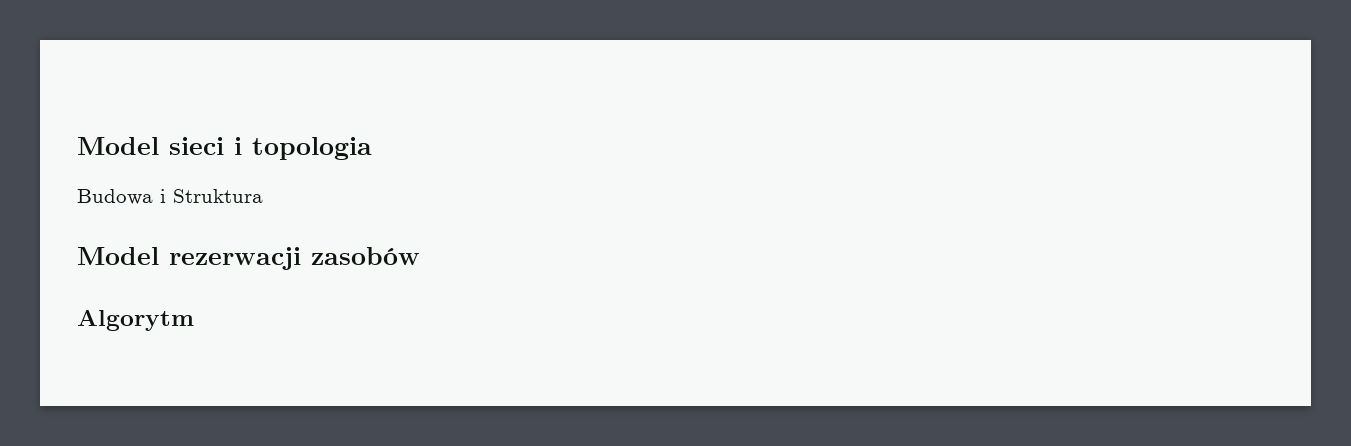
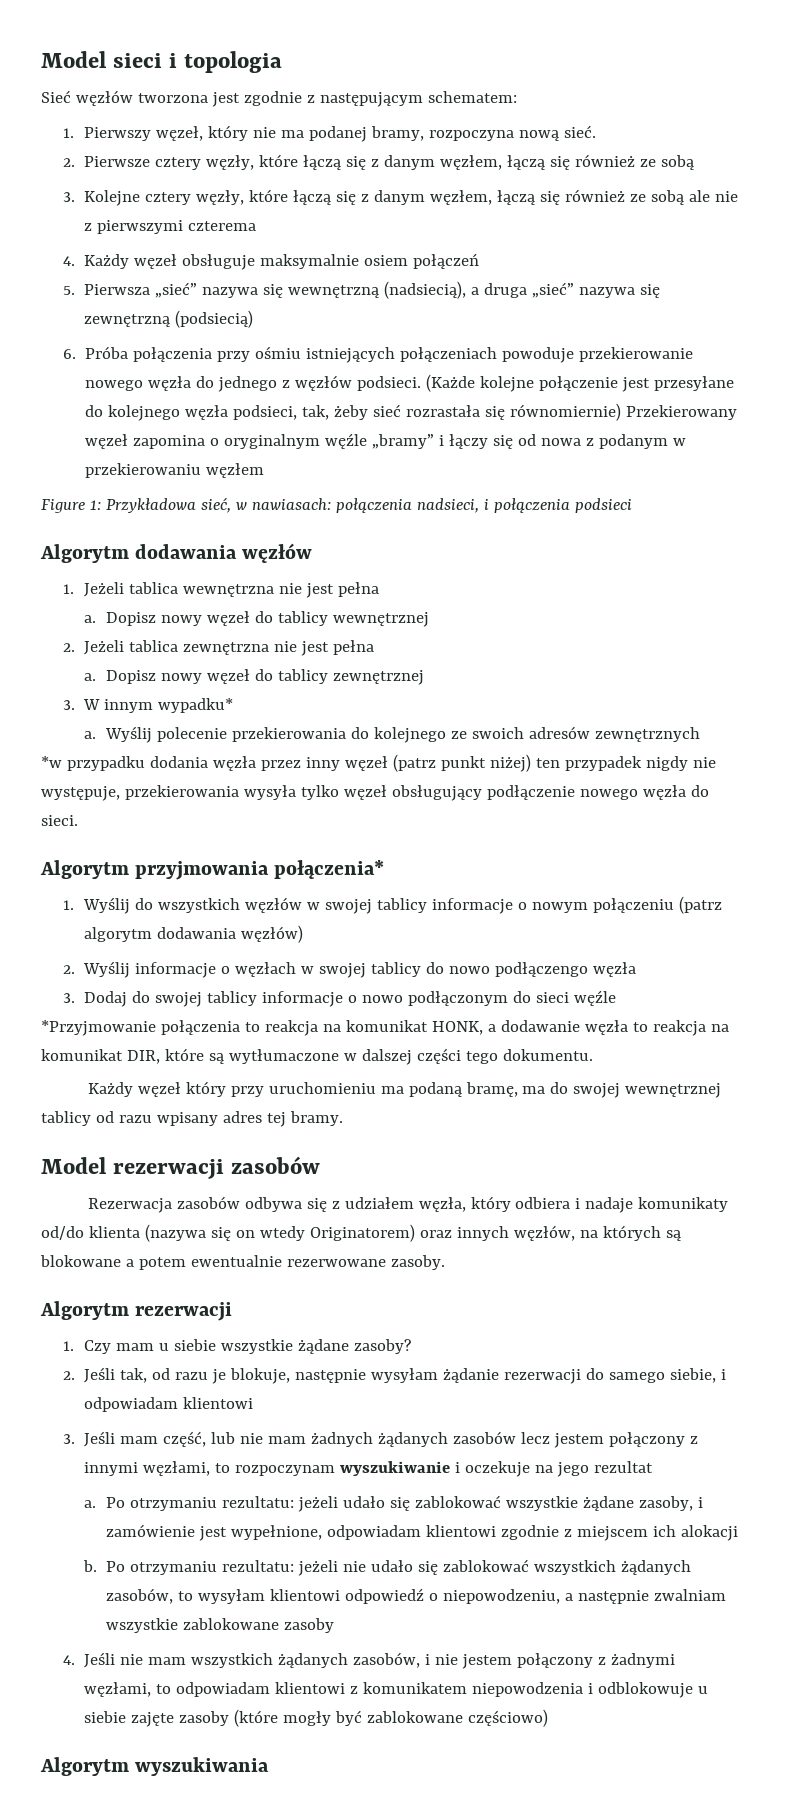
[77,189,263,205] [77,247,420,270] [77,309,194,331] Budowa i Struktura // Model rezerwacji zasobów // Algorytm -> [41,90,517,107] [62,125,597,142] [62,154,695,170] [62,189,739,206] [84,220,257,234] [62,253,480,270] [62,281,661,299] [84,310,254,328] [62,346,693,363] [84,374,734,392] [84,403,737,421] [84,433,686,449] [84,463,264,478] [41,497,632,513] [40,543,313,563] [62,582,380,598] [84,611,429,627] [62,640,375,656] [84,669,424,685] [62,698,234,713] [84,726,700,743] [41,754,716,772] [41,785,709,801] [41,815,78,826] [40,860,385,880] [62,896,723,914] [84,925,304,943] [62,961,637,978] [62,990,617,1007] [41,1020,729,1036] [41,1048,593,1065] [87,1081,722,1098] [41,1111,343,1127] [41,1156,321,1179] [87,1196,729,1213] [41,1224,681,1242] [40,1255,445,1270] [40,1301,233,1321] [62,1339,412,1354] [62,1367,727,1384] [84,1397,254,1412] [62,1431,699,1448] [84,1461,654,1477] [84,1495,703,1512] [105,1524,738,1541] [83,1559,692,1576] [106,1588,727,1604] [106,1618,335,1633] [62,1652,676,1669] [84,1682,709,1698] [84,1709,549,1727] [40,1757,270,1776] Sieć węzłów tworzona jest zgodnie z następującym schematem: // 1. Pierwszy węzeł, który nie ma podanej bramy, rozpoczyna nową sieć. // 2. Pierwsze cztery węzły, które łączą się z danym węzłem, łączą się również ze sobą // 3. Kolejne cztery węzły, które łączą się z danym węzłem, łączą się również ze sobą ale nie z pierwszymi czterema // 4. Każdy węzeł obsługuje maksymalnie osiem połączeń // 5. Pierwsza „sieć” nazywa się wewnętrzną (nadsiecią), a druga „sieć” nazywa się zewnętrzną (podsiecią) // 6. Próba połączenia przy ośmiu istniejących połączeniach powoduje przekierowanie nowego węzła do jednego z węzłów podsieci. (Każde kolejne połączenie jest przesyłane do kolejnego węzła podsieci, tak, żeby sieć rozrastała się równomiernie) Przekierowany węzeł zapomina o oryginalnym węźle „bramy” i łączy się od nowa z podanym w przekierowaniu węzłem // Figure 1: Przykładowa sieć, w nawiasach: połączenia nadsieci, i połączenia podsieci // Algorytm dodawania węzłów // 1. Jeżeli tablica wewnętrzna nie jest pełna // a. Dopisz nowy węzeł do tablicy wewnętrznej // 2. Jeżeli tablica zewnętrzna nie jest pełna // a. Dopisz nowy węzeł do tablicy zewnętrznej // 3. W innym wypadku* // a. Wyślij polecenie przekierowania do kolejnego ze swoich adresów zewnętrznych // *w przypadku dodania węzła przez inny węzeł (patrz punkt niżej) ten przypadek nigdy nie występuje, przekierowania wysyła tylko węzeł obsługujący podłączenie nowego węzła do sieci. // Algorytm przyjmowania połączenia* // 1. Wyślij do wszystkich węzłów w swojej tablicy informacje o nowym połączeniu (patrz algorytm dodawania węzłów) // 2. Wyślij informacje o węzłach w swojej tablicy do nowo podłączengo węzła // 3. Dodaj do swojej tablicy informacje o nowo podłączonym do sieci węźle // *Przyjmowanie połączenia to reakcja na komunikat HONK, a dodawanie węzła to reakcja na komunikat DIR, które są wytłumaczone w dalszej części tego dokumentu. // Każdy węzeł który przy uruchomieniu ma podaną bramę, ma do swojej wewnętrznej tablicy od razu wpisany adres tej bramy. // Model rezerwacji zasobów // Rezerwacja zasobów odbywa się z udziałem węzła, który odbiera i nadaje komunikaty od/do klienta (nazywa się on wtedy Originatorem) oraz innych węzłów, na których są blokowane a potem ewentualnie rezerwowane zasoby. // Algorytm rezerwacji // 1. Czy mam u siebie wszystkie żądane zasoby? // 2. Jeśli tak, od razu je blokuje, następnie wysyłam żądanie rezerwacji do samego siebie, i odpowiadam klientowi // 3. Jeśli mam część, lub nie mam żadnych żądanych zasobów lecz jestem połączony z innymi węzłami, to rozpoczynam wyszukiwanie i oczekuje na jego rezultat // a. Po otrzymaniu rezultatu: jeżeli udało się zablokować wszystkie żądane zasoby, i zamówienie jest wypełnione, odpowiadam klientowi zgodnie z miejscem ich alokacji // b. Po otrzymaniu rezultatu: jeżeli nie udało się zablokować wszystkich żądanych zasobów, to wysyłam klientowi odpowiedź o niepowodzeniu, a następnie zwalniam wszystkie zablokowane zasoby // 4. Jeśli nie mam wszystkich żądanych zasobów, i nie jestem połączony z żadnymi węzłami, to odpowiadam klientowi z komunikatem niepowodzenia i odblokowuje u siebie zajęte zasoby (które mogły być zablokowane częściowo) // Algorytm wyszukiwania

